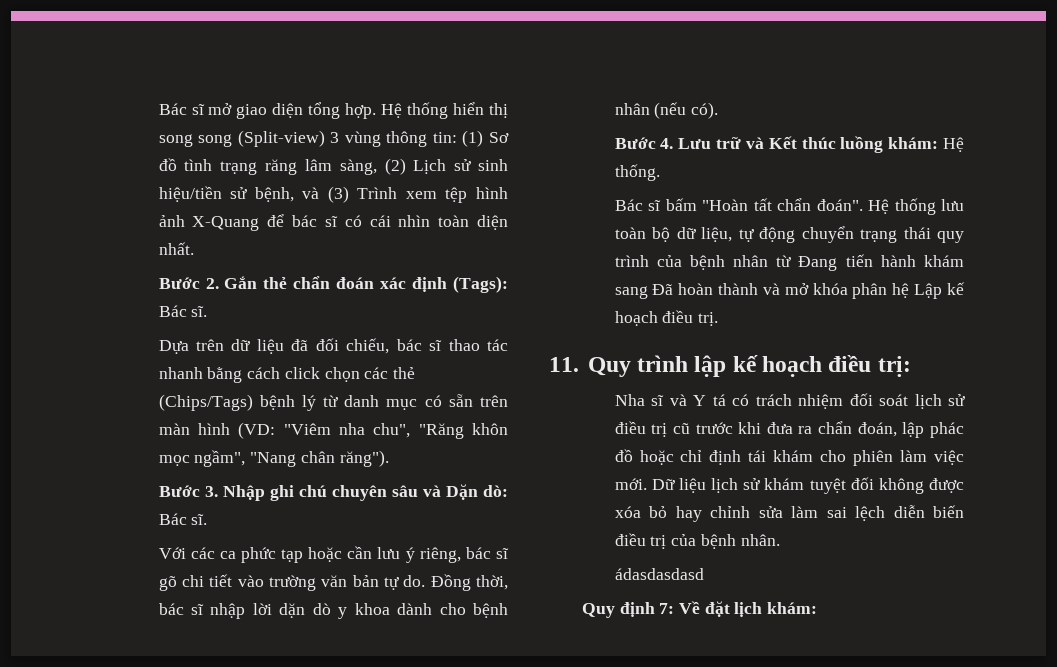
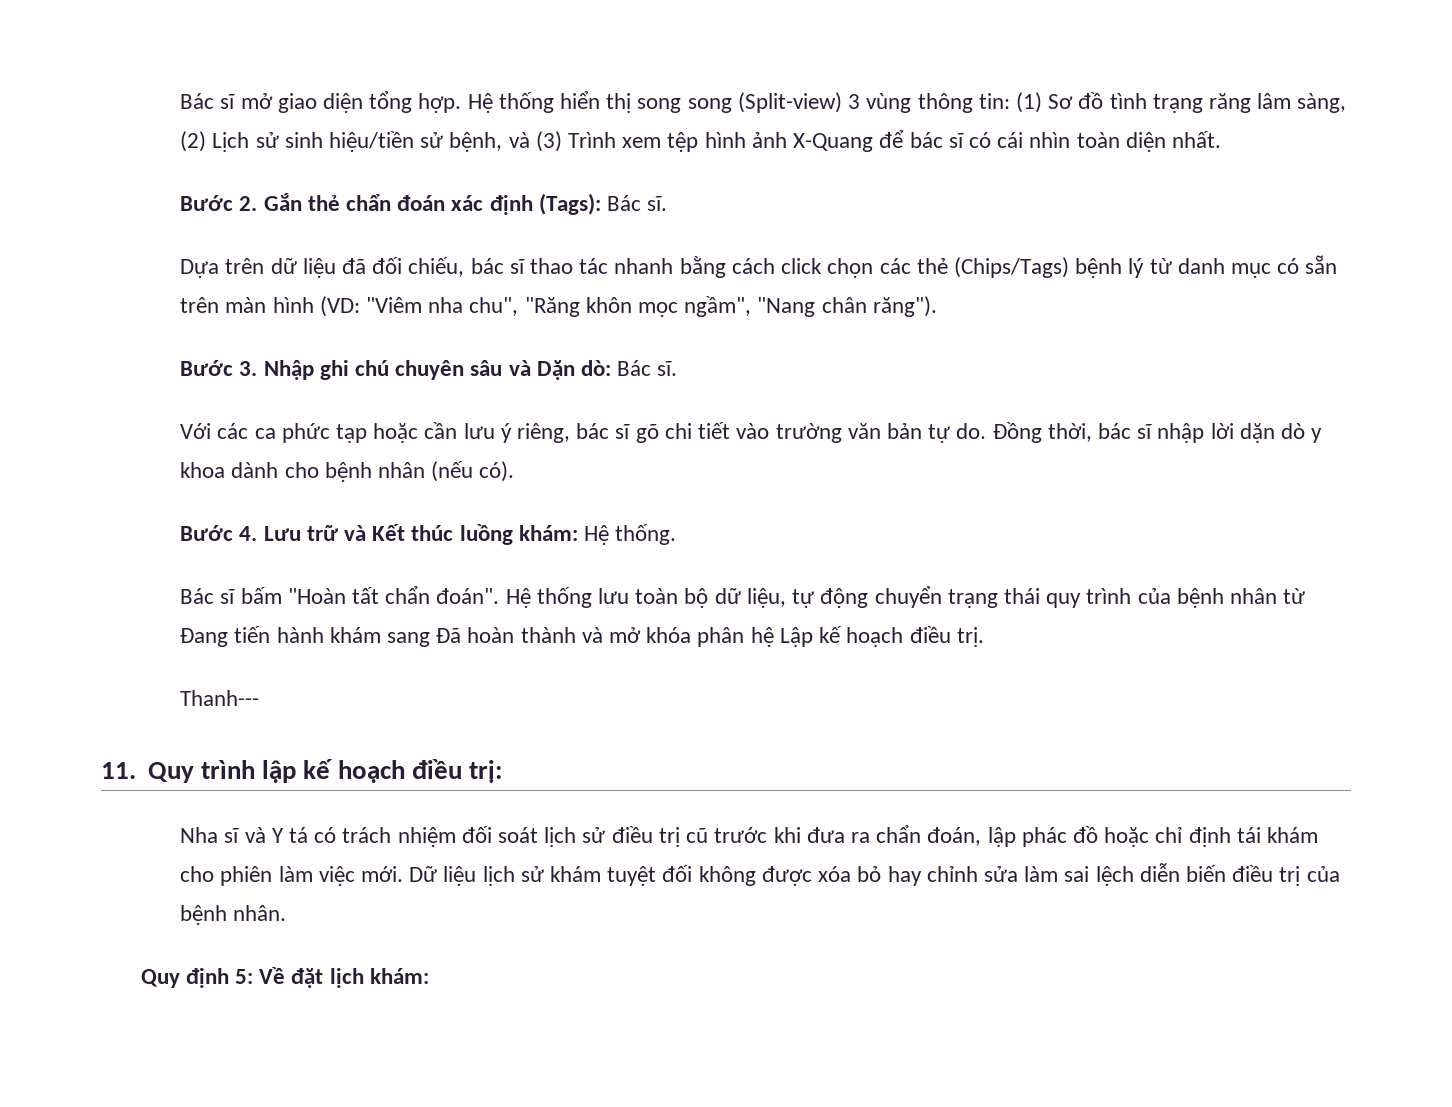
(719, 319) none -> [180,690,260,706] // Thanh---
[614,568,704,580] // ádasdasdasd -> (287, 913) none
[659,603,675,614] 7: -> [235,969,254,984] 5:

